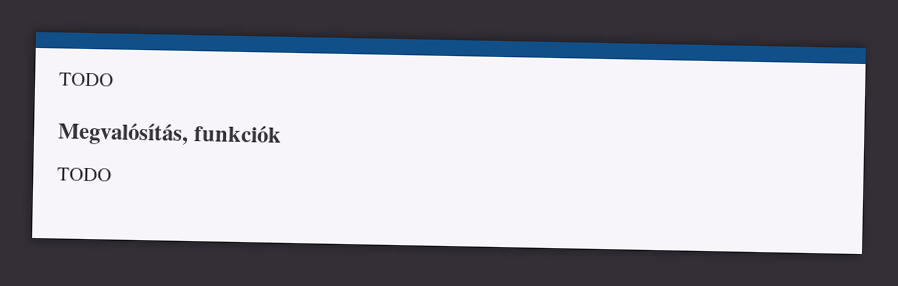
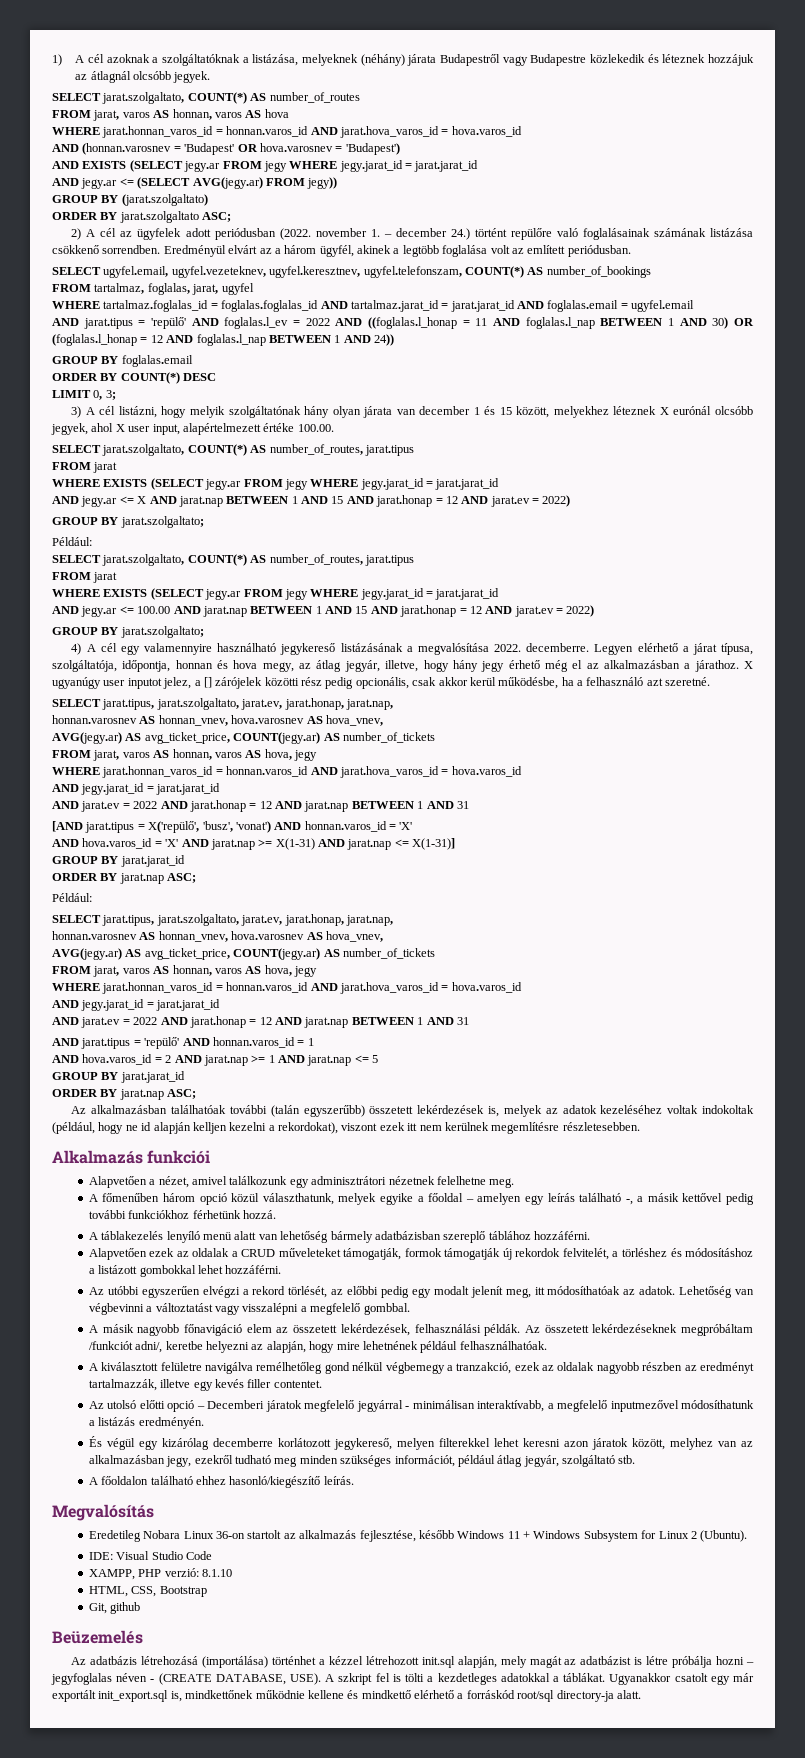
[59,72,114,87] [57,121,283,146] [57,167,112,182] TODO // Megvalósítás, funkciók // TODO -> [52,54,755,66] [75,71,211,83] [52,92,360,104] [52,109,289,121] [52,126,522,138] [52,143,400,155] [52,160,479,172] [52,177,338,189] [52,194,208,206] [52,211,232,223] [71,228,753,240] [52,245,631,257] [52,266,651,278] [52,283,254,295] [52,300,695,312] [52,317,754,329] [52,334,394,346] [52,355,193,367] [52,372,217,384] [52,390,116,400] [71,406,753,418] [51,423,334,435] [52,444,414,456] [52,462,118,473] [52,478,500,490] [52,495,571,507] [52,516,204,528] [52,537,92,546] [52,554,414,566] [52,572,118,583] [52,588,500,600] [52,605,595,617] [52,626,204,638] [71,643,753,655] [52,660,754,672] [52,677,711,689] [52,698,393,710] [52,715,383,726] [52,732,435,744] [52,749,317,761] [52,766,522,778] [52,783,221,795] [52,800,469,812] [52,821,413,833] [52,838,456,850] [52,855,185,867] [52,873,197,884] [52,893,92,902] [52,914,393,926] [52,931,383,942] [52,948,435,960] [52,965,317,977] [52,982,522,994] [52,999,221,1011] [52,1016,469,1028] [52,1037,314,1049] [52,1054,379,1066] [52,1071,185,1083] [52,1089,197,1100] [71,1105,754,1117] [52,1122,640,1134] [52,1150,211,1164] [88,1176,515,1188] [88,1193,754,1205] [88,1210,277,1219] [88,1231,591,1243] [88,1248,754,1260] [88,1265,282,1277] [88,1286,755,1298] [88,1303,410,1315] [88,1324,753,1336] [88,1341,547,1353] [88,1362,755,1374] [88,1379,322,1391] [88,1400,754,1412] [88,1417,204,1429] [88,1436,754,1450] [88,1455,636,1467] [88,1476,354,1488] [52,1504,154,1521] [88,1530,748,1542] [88,1551,213,1560] [88,1568,233,1580] [88,1586,207,1597] [88,1602,141,1614] [52,1630,143,1644] [71,1656,754,1668] [51,1673,755,1685] [52,1690,641,1702] 1) A cél azoknak a szolgáltatóknak a listázása, melyeknek (néhány) járata Budapestről vagy Budapestre közlekedik és léteznek hozzájuk az átlagnál olcsóbb jegyek. // SELECT jarat.szolgaltato, COUNT(*) AS number_of_routes // FROM jarat, varos AS honnan, varos AS hova // WHERE jarat.honnan_varos_id = honnan.varos_id AND jarat.hova_varos_id = hova.varos_id // AND (honnan.varosnev = 'Budapest' OR hova.varosnev = 'Budapest') // AND EXISTS (SELECT jegy.ar FROM jegy WHERE jegy.jarat_id = jarat.jarat_id // AND jegy.ar <= (SELECT AVG(jegy.ar) FROM jegy)) // GROUP BY (jarat.szolgaltato) // ORDER BY jarat.szolgaltato ASC; // 2) A cél az ügyfelek adott periódusban (2022. november 1. – december 24.) történt repülőre való foglalásainak számának listázása csökkenő sorrendben. Eredményül elvárt az a három ügyfél, akinek a legtöbb foglalása volt az említett periódusban. // SELECT ugyfel.email, ugyfel.vezeteknev, ugyfel.keresztnev, ugyfel.telefonszam, COUNT(*) AS number_of_bookings // FROM tartalmaz, foglalas, jarat, ugyfel // WHERE tartalmaz.foglalas_id = foglalas.foglalas_id AND tartalmaz.jarat_id = jarat.jarat_id AND foglalas.email = ugyfel.email // AND jarat.tipus = 'repülő' AND foglalas.l_ev = 2022 AND ((foglalas.l_honap = 11 AND foglalas.l_nap BETWEEN 1 AND 30) OR (foglalas.l_honap = 12 AND foglalas.l_nap BETWEEN 1 AND 24)) // GROUP BY foglalas.email // ORDER BY COUNT(*) DESC // LIMIT 0, 3; // 3) A cél listázni, hogy melyik szolgáltatónak hány olyan járata van december 1 és 15 között, melyekhez léteznek X eurónál olcsóbb jegyek, ahol X user input, alapértelmezett értéke 100.00. // SELECT jarat.szolgaltato, COUNT(*) AS number_of_routes, jarat.tipus // FROM jarat // WHERE EXISTS (SELECT jegy.ar FROM jegy WHERE jegy.jarat_id = jarat.jarat_id // AND jegy.ar <= X AND jarat.nap BETWEEN 1 AND 15 AND jarat.honap = 12 AND jarat.ev = 2022) // GROUP BY jarat.szolgaltato; // Például: // SELECT jarat.szolgaltato, COUNT(*) AS number_of_routes, jarat.tipus // FROM jarat // WHERE EXISTS (SELECT jegy.ar FROM jegy WHERE jegy.jarat_id = jarat.jarat_id // AND jegy.ar <= 100.00 AND jarat.nap BETWEEN 1 AND 15 AND jarat.honap = 12 AND jarat.ev = 2022) // GROUP BY jarat.szolgaltato; // 4) A cél egy valamennyire használható jegykereső listázásának a megvalósítása 2022. decemberre. Legyen elérhető a járat típusa, szolgáltatója, időpontja, honnan és hova megy, az átlag jegyár, illetve, hogy hány jegy érhető még el az alkalmazásban a járathoz. X ugyanúgy user inputot jelez, a [] zárójelek közötti rész pedig opcionális, csak akkor kerül működésbe, ha a felhasználó azt szeretné. // SELECT jarat.tipus, jarat.szolgaltato, jarat.ev, jarat.honap, jarat.nap, // honnan.varosnev AS honnan_vnev, hova.varosnev AS hova_vnev, // AVG(jegy.ar) AS avg_ticket_price, COUNT(jegy.ar) AS number_of_tickets // FROM jarat, varos AS honnan, varos AS hova, jegy // WHERE jarat.honnan_varos_id = honnan.varos_id AND jarat.hova_varos_id = hova.varos_id // AND jegy.jarat_id = jarat.jarat_id // AND jarat.ev = 2022 AND jarat.honap = 12 AND jarat.nap BETWEEN 1 AND 31 // [AND jarat.tipus = X('repülő', 'busz', 'vonat') AND honnan.varos_id = 'X' // AND hova.varos_id = 'X' AND jarat.nap >= X(1-31) AND jarat.nap <= X(1-31)] // GROUP BY jarat.jarat_id // ORDER BY jarat.nap ASC; // Például: // SELECT jarat.tipus, jarat.szolgaltato, jarat.ev, jarat.honap, jarat.nap, // honnan.varosnev AS honnan_vnev, hova.varosnev AS hova_vnev, // AVG(jegy.ar) AS avg_ticket_price, COUNT(jegy.ar) AS number_of_tickets // FROM jarat, varos AS honnan, varos AS hova, jegy // WHERE jarat.honnan_varos_id = honnan.varos_id AND jarat.hova_varos_id = hova.varos_id // AND jegy.jarat_id = jarat.jarat_id // AND jarat.ev = 2022 AND jarat.honap = 12 AND jarat.nap BETWEEN 1 AND 31 // AND jarat.tipus = 'repülő' AND honnan.varos_id = 1 // AND hova.varos_id = 2 AND jarat.nap >= 1 AND jarat.nap <= 5 // GROUP BY jarat.jarat_id // ORDER BY jarat.nap ASC; // Az alkalmazásban találhatóak további (talán egyszerűbb) összetett lekérdezések is, melyek az adatok kezeléséhez voltak indokoltak (például, hogy ne id alapján kelljen kezelni a rekordokat), viszont ezek itt nem kerülnek megemlítésre részletesebben. // Alkalmazás funkciói // Alapvetően a nézet, amivel találkozunk egy adminisztrátori nézetnek felelhetne meg. // A főmenűben három opció közül választhatunk, melyek egyike a főoldal – amelyen egy leírás található -, a másik kettővel pedig további funkciókhoz férhetünk hozzá. // A táblakezelés lenyíló menü alatt van lehetőség bármely adatbázisban szereplő táblához hozzáférni. // Alapvetően ezek az oldalak a CRUD műveleteket támogatják, formok támogatják új rekordok felvitelét, a törléshez és módosításhoz a listázott gombokkal lehet hozzáférni. // Az utóbbi egyszerűen elvégzi a rekord törlését, az előbbi pedig egy modalt jelenít meg, itt módosíthatóak az adatok. Lehetőség van végbevinni a változtatást vagy visszalépni a megfelelő gombbal. // A másik nagyobb főnavigáció elem az összetett lekérdezések, felhasználási példák. Az összetett lekérdezéseknek megpróbáltam /funkciót adni/, keretbe helyezni az alapján, hogy mire lehetnének például felhasználhatóak. // A kiválasztott felületre navigálva remélhetőleg gond nélkül végbemegy a tranzakció, ezek az oldalak nagyobb részben az eredményt tartalmazzák, illetve egy kevés filler contentet. // Az utolsó előtti opció – Decemberi járatok megfelelő jegyárral - minimálisan interaktívabb, a megfelelő inputmezővel módosíthatunk a listázás eredményén. // És végül egy kizárólag decemberre korlátozott jegykereső, melyen filterekkel lehet keresni azon járatok között, melyhez van az alkalmazásban jegy, ezekről tudható meg minden szükséges információt, például átlag jegyár, szolgáltató stb. // A főoldalon található ehhez hasonló/kiegészítő leírás. // Megvalósítás // Eredetileg Nobara Linux 36-on startolt az alkalmazás fejlesztése, később Windows 11 + Windows Subsystem for Linux 2 (Ubuntu). // IDE: Visual Studio Code // XAMPP, PHP verzió: 8.1.10 // HTML, CSS, Bootstrap // Git, github // Beüzemelés // Az adatbázis létrehozásá (importálása) történhet a kézzel létrehozott init.sql alapján, mely magát az adatbázist is létre próbálja hozni – jegyfoglalas néven - (CREATE DATABASE, USE). A szkript fel is tölti a kezdetleges adatokkal a táblákat. Ugyanakkor csatolt egy már exportált init_export.sql is, mindkettőnek működnie kellene és mindkettő elérhető a forráskód root/sql directory-ja alatt.

